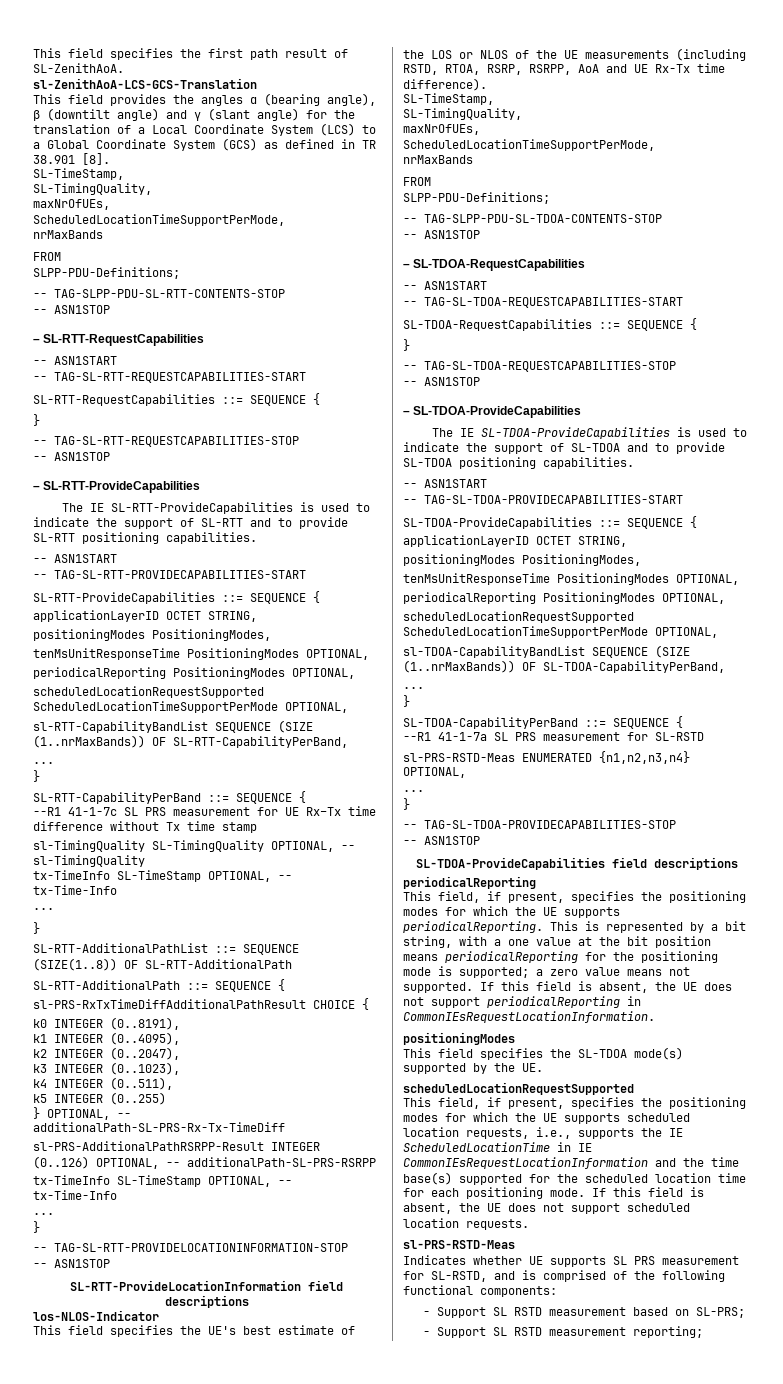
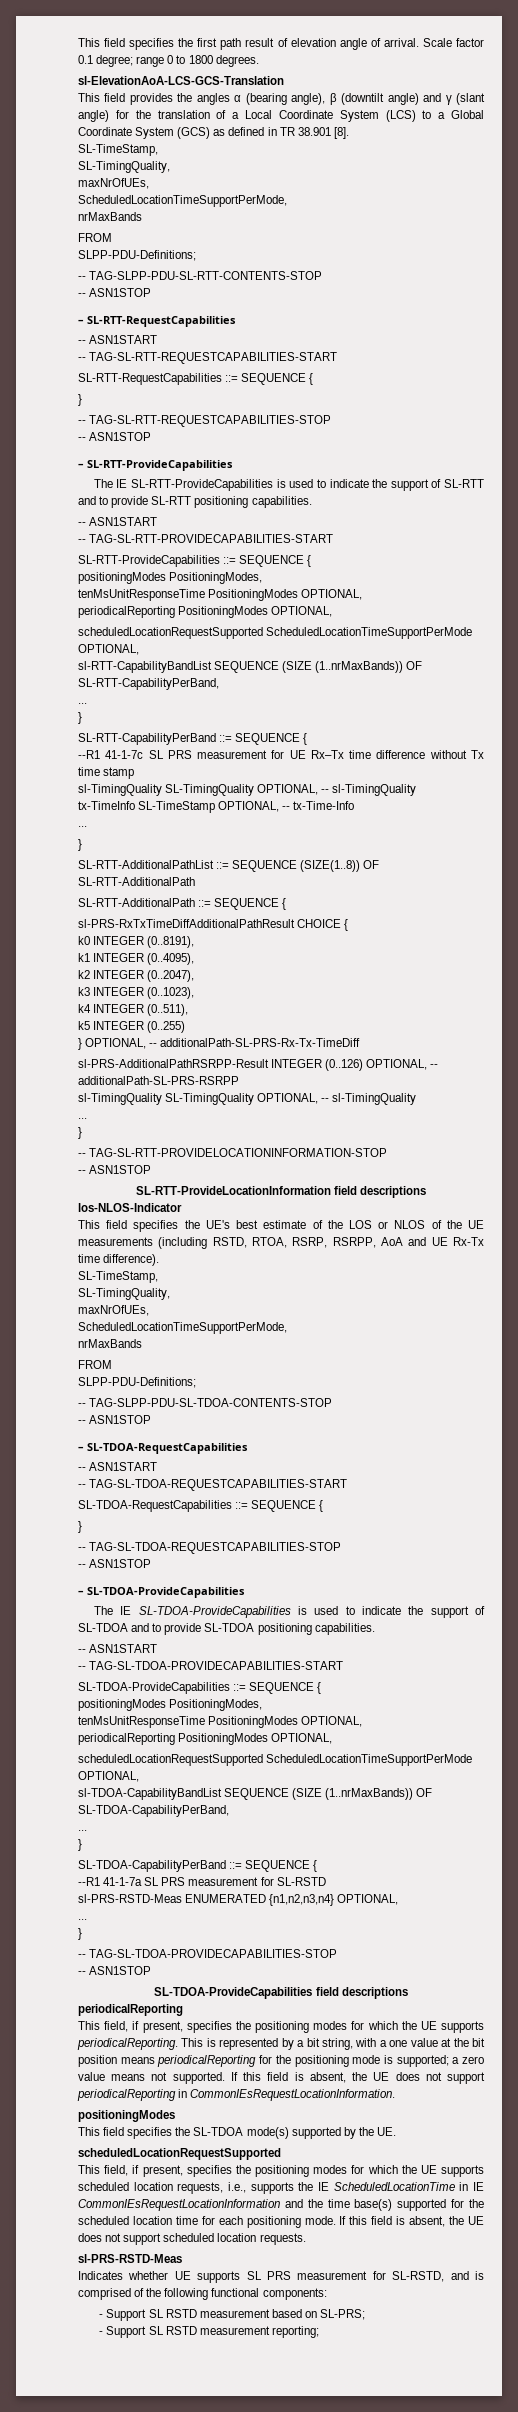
[33,63,124,73] [33,78,257,89] SL-ZenithAoA. // sl-ZenithAoA-LCS-GCS-Translation -> [290,38,485,50] [78,55,259,67] [78,76,284,85] elevation angle of arrival. Scale factor 0.1 degree; range 0 to 1800 degrees. // sl-ElevationAoA-LCS-GCS-Translation
[33,610,257,622] // applicationLayerID OCTET STRING, -> (312, 561) none
[33,1175,292,1187] [33,1190,117,1200] tx-TimeInfo SL-TimeStamp OPTIONAL, -- tx-Time-Info -> [78,1093,417,1105] sl-TimingQuality SL-TimingQuality OPTIONAL, -- sl-TimingQuality
[403,535,627,547] // applicationLayerID OCTET STRING, -> (322, 1688) none

